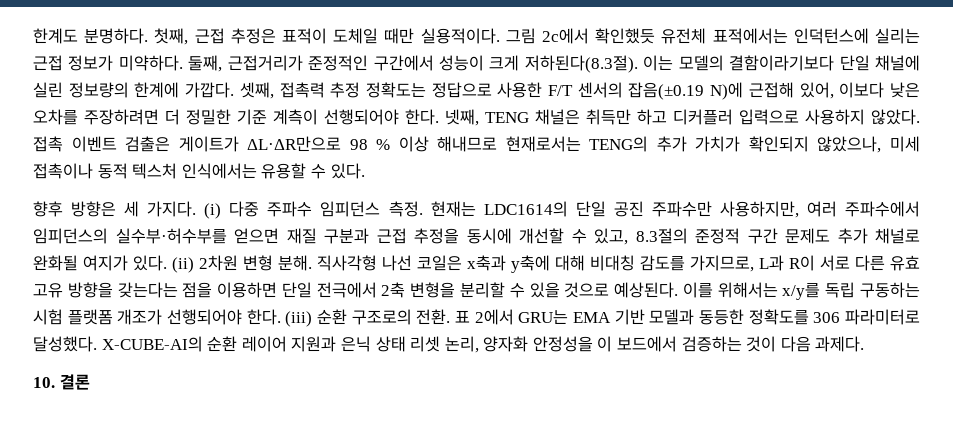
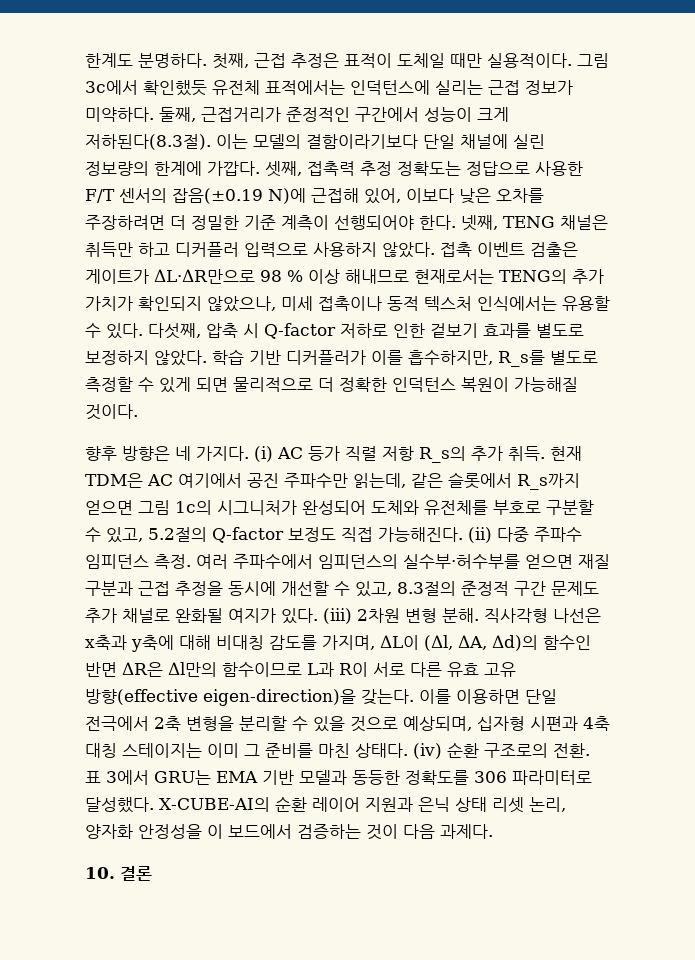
[541,28,589,44] 2c에서 -> [85,80,138,95] 3c에서
(365, 171) none -> [148,323,584,339] [85,349,598,367] [85,377,578,393] [85,404,138,420] 다섯째, 압축 시 Q-factor 저하로 인한 겉보기 효과를 별도로 보정하지 않았다. 학습 기반 디커플러가 이를 흡수하지만, R_s를 별도로 측정할 수 있게 되면 물리적으로 더 정확한 인덕턴스 복원이 가능해질 것이다.
[124,201,140,217] 세 -> [175,446,191,461] 네
[229,201,799,218] 다중 주파수 임피던스 측정. 현재는 LDC1614의 단일 공진 주파수만 사용하지만, -> [277,446,582,463] [85,472,580,490] [85,500,594,515] [85,527,582,543] [85,554,191,569] AC 등가 직렬 저항 R_s의 추가 취득. 현재 TDM은 AC 여기에서 공진 주파수만 읽는데, 같은 슬롯에서 R_s까지 얻으면 그림 1c의 시그니처가 완성되어 도체와 유전체를 부호로 구분할 수 있고, 5.2절의 Q-factor 보정도 직접 가능해진다. (ii) 다중 주파수 임피던스 측정.
[172,257,194,273] (ii) -> [323,608,352,624] (iii)
[382,255,462,271] 나선 코일은 -> [553,608,601,623] 나선은
[690,255,754,272] 가지므로, -> [322,635,591,651] [85,662,302,677] 가지며, ΔL이 (Δl, ΔA, Δd)의 함수인 반면 ΔR은 Δl만의 함수이므로
[67,282,213,298] 방향을 갖는다는 점을 -> [85,689,451,706] 방향(effective eigen-direction)을 갖는다. 이를
[614,282,921,300] [33,309,313,327] 예상된다. 이를 위해서는 x/y를 독립 구동하는 시험 플랫폼 개조가 선행되어야 한다. (iii) -> [403,716,610,731] [85,743,442,759] 예상되며, 십자형 시편과 4축 대칭 스테이지는 이미 그 준비를 마친 상태다. (iv)
[474,309,514,325] 2에서 -> [106,770,149,785] 3에서

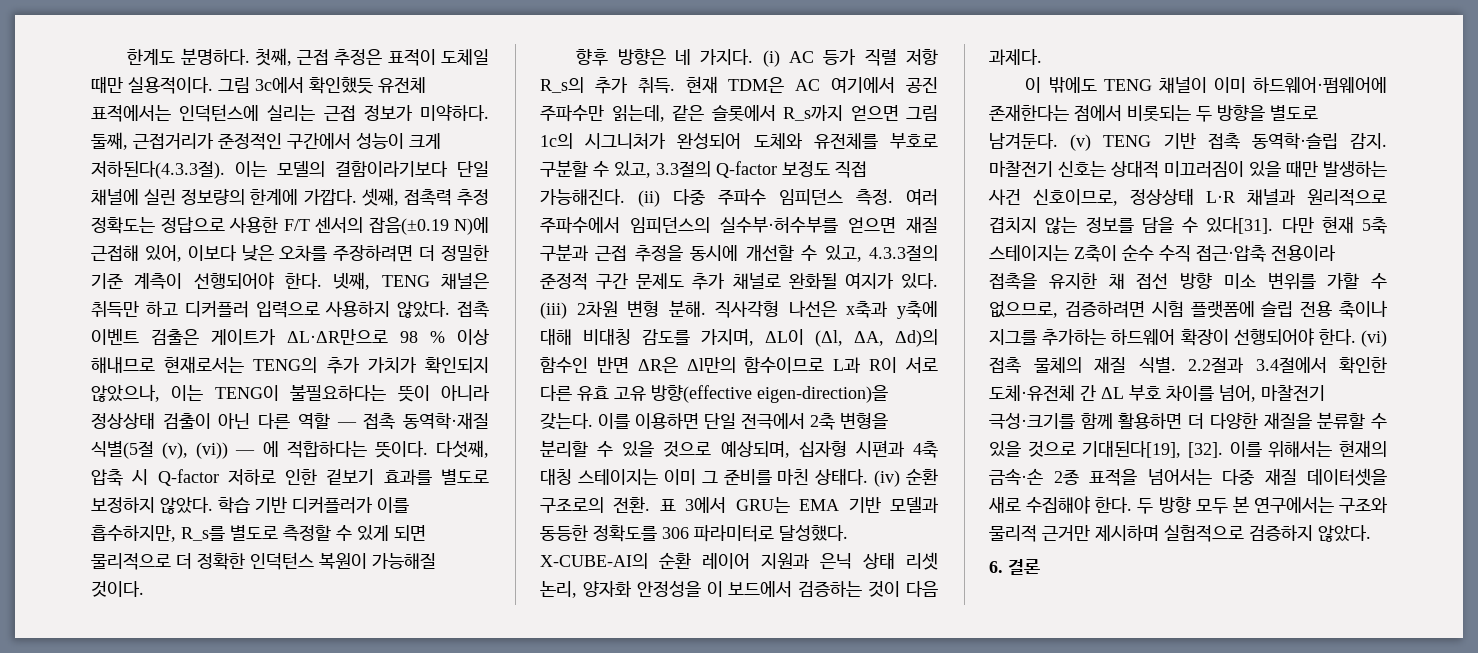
[85,134,211,150] 저하된다(8.3절). -> [91,161,225,179] 저하된다(4.3.3절).
[281,296,610,311] [85,323,143,339] 미세 접촉이나 동적 텍스처 인식에서는 유용할 수 있다. -> [171,385,490,402] [91,412,489,429] [91,441,428,459] 이는 TENG이 불필요하다는 뜻이 아니라 정상상태 검출이 아닌 다른 역할 — 접촉 동역학·재질 식별(5절 (v), (vi)) — 에 적합하다는 뜻이다.
[148,527,207,542] 5.2절의 -> [656,161,711,177] 3.3절의
[397,581,456,596] 8.3절의 -> [869,245,938,261] 4.3.3절의
[85,867,115,879] 10. -> [1025,77,1387,93] [989,104,1318,122] [989,133,1387,151] [989,160,1387,178] [988,188,1387,206] [989,216,1387,234] [989,244,1336,262] [989,272,1387,290] [989,300,1388,318] [989,328,1387,347] [989,356,1387,374] [989,385,1325,402] [989,412,1387,429] [989,440,1387,458] [989,468,1387,486] [988,496,1388,514] [989,525,1371,542] [989,561,1003,573] 이 밖에도 TENG 채널이 이미 하드웨어·펌웨어에 존재한다는 점에서 비롯되는 두 방향을 별도로 남겨둔다. (v) TENG 기반 접촉 동역학·슬립 감지. 마찰전기 신호는 상대적 미끄러짐이 있을 때만 발생하는 사건 신호이므로, 정상상태 L·R 채널과 원리적으로 겹치지 않는 정보를 담을 수 있다[31]. 다만 현재 5축 스테이지는 Z축이 순수 수직 접근·압축 전용이라 접촉을 유지한 채 접선 방향 미소 변위를 가할 수 없으므로, 검증하려면 시험 플랫폼에 슬립 전용 축이나 지그를 추가하는 하드웨어 확장이 선행되어야 한다. (vi) 접촉 물체의 재질 식별. 2.2절과 3.4절에서 확인한 도체·유전체 간 ΔL 부호 차이를 넘어, 마찰전기 극성·크기를 함께 활용하면 더 다양한 재질을 분류할 수 있을 것으로 기대된다[19], [32]. 이를 위해서는 현재의 금속·손 2종 표적을 넘어서는 다중 재질 데이터셋을 새로 수집해야 한다. 두 방향 모두 본 연구에서는 구조와 물리적 근거만 제시하며 실험적으로 검증하지 않았다. // 6.

